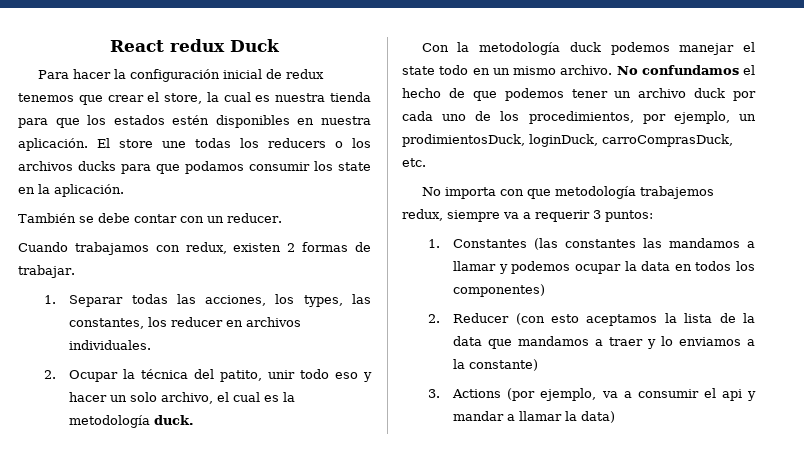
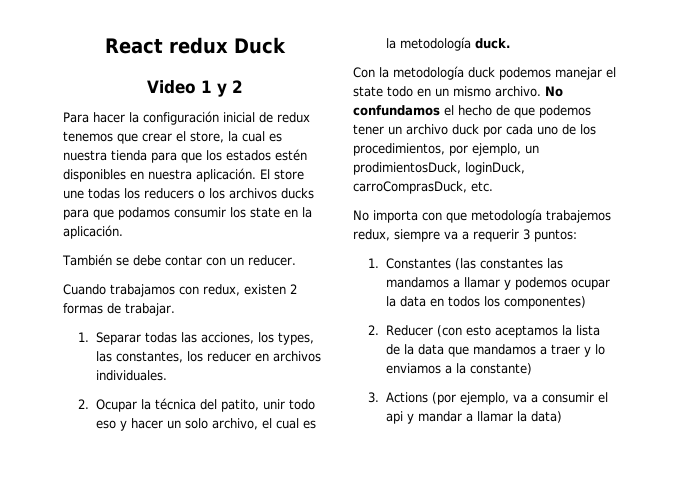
(280, 45) none -> [147,80,243,97] // Video 1 y 2

